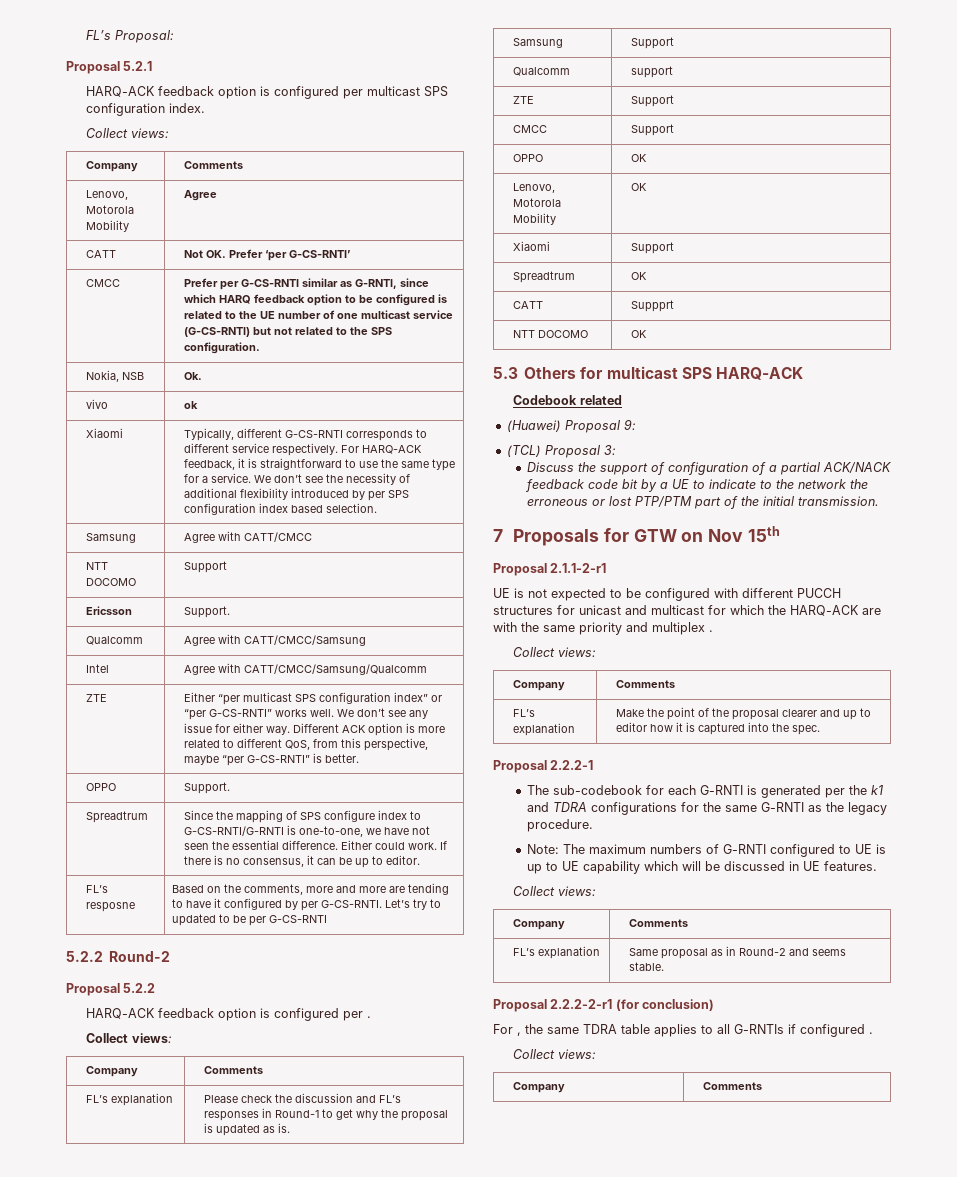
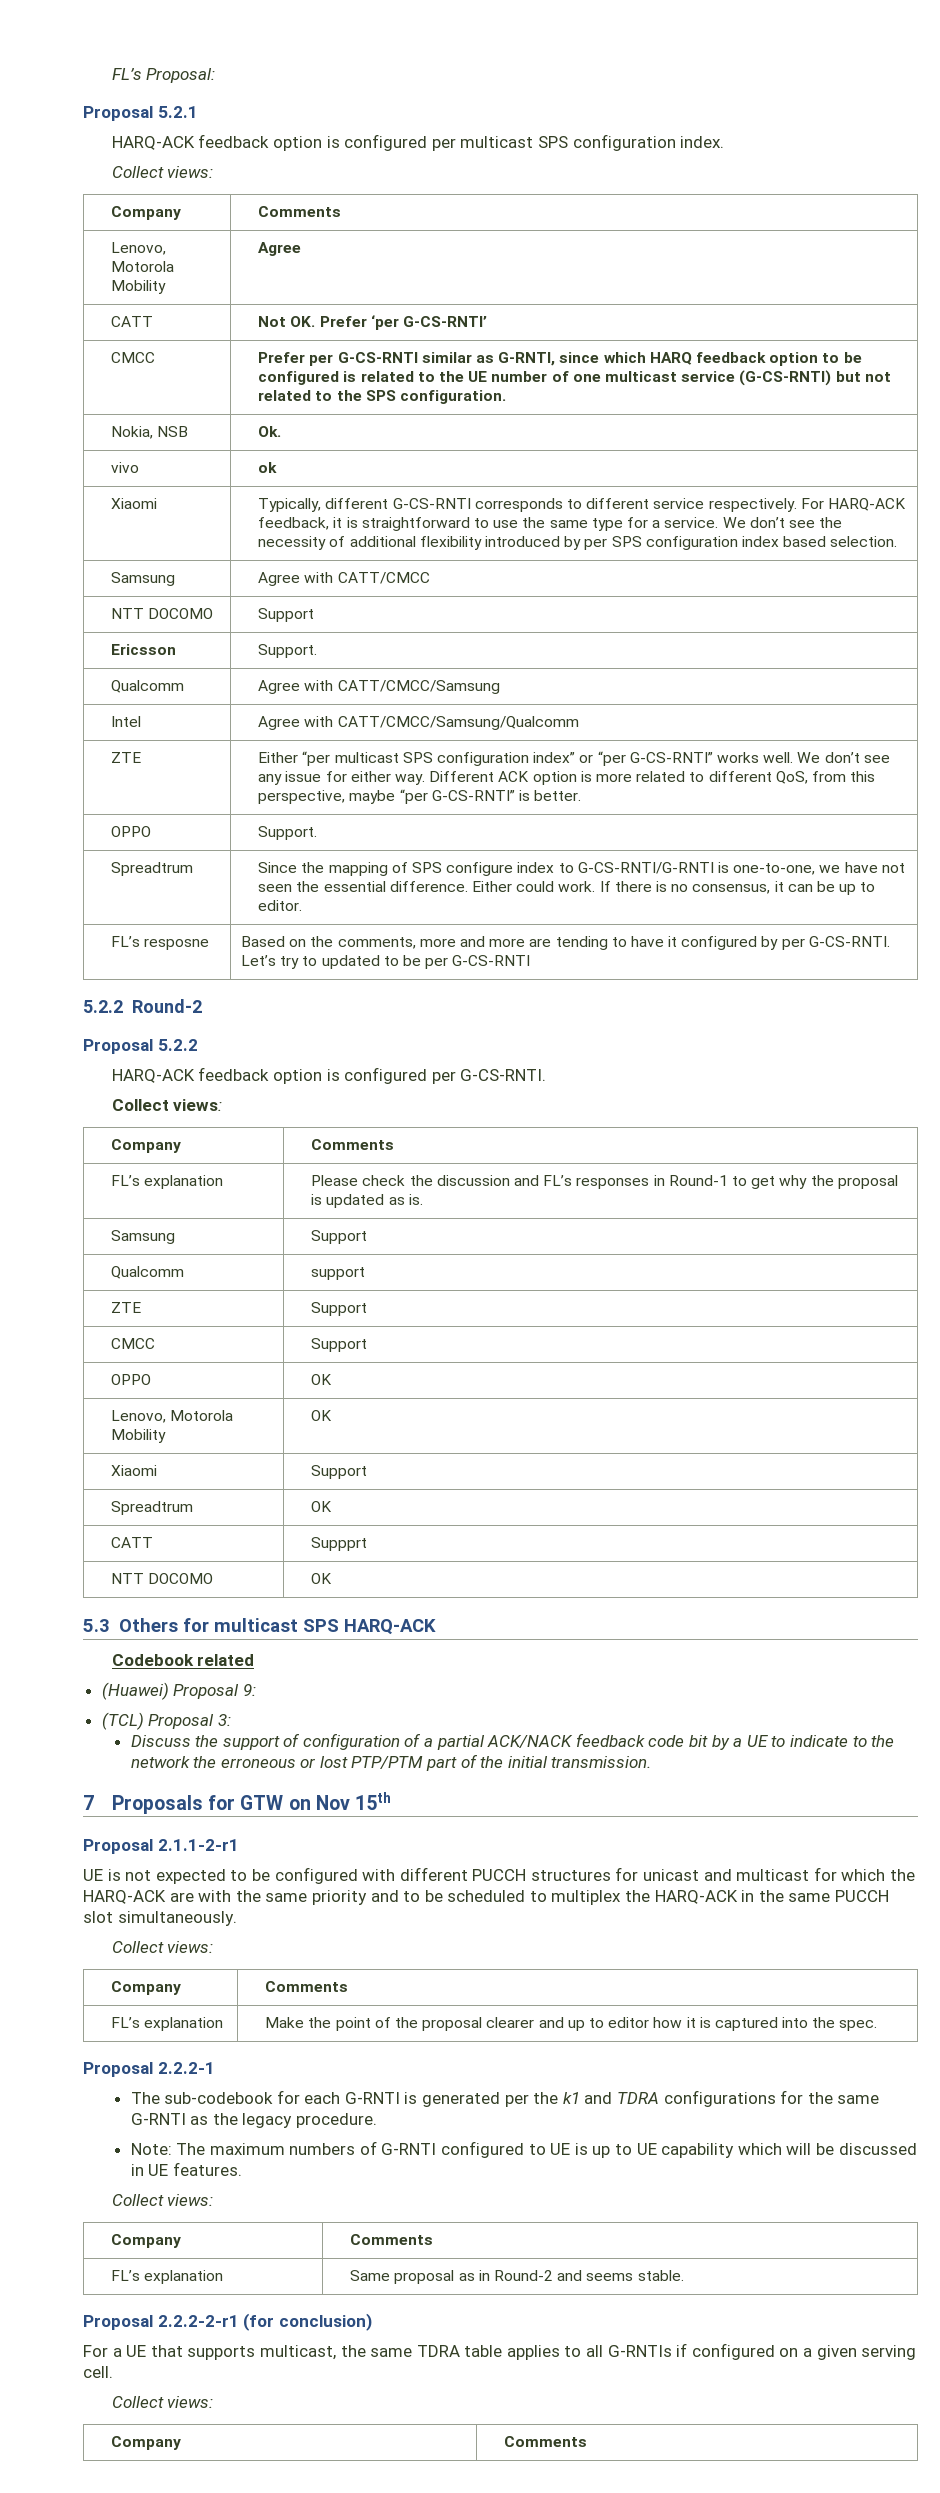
[367,1016,372,1018] . -> [460,1069,547,1081] G-CS-RNTI.
[652,622,713,635] multiplex . -> [403,1890,890,1905] [83,1911,237,1926] to be scheduled to multiplex the HARQ-ACK in the same PUCCH slot simultaneously.
[517,1032,521,1036] , -> [112,2345,336,2360] a UE that supports multicast,
[869,1032,873,1034] . -> [779,2345,917,2360] [83,2366,113,2378] on a given serving cell.

